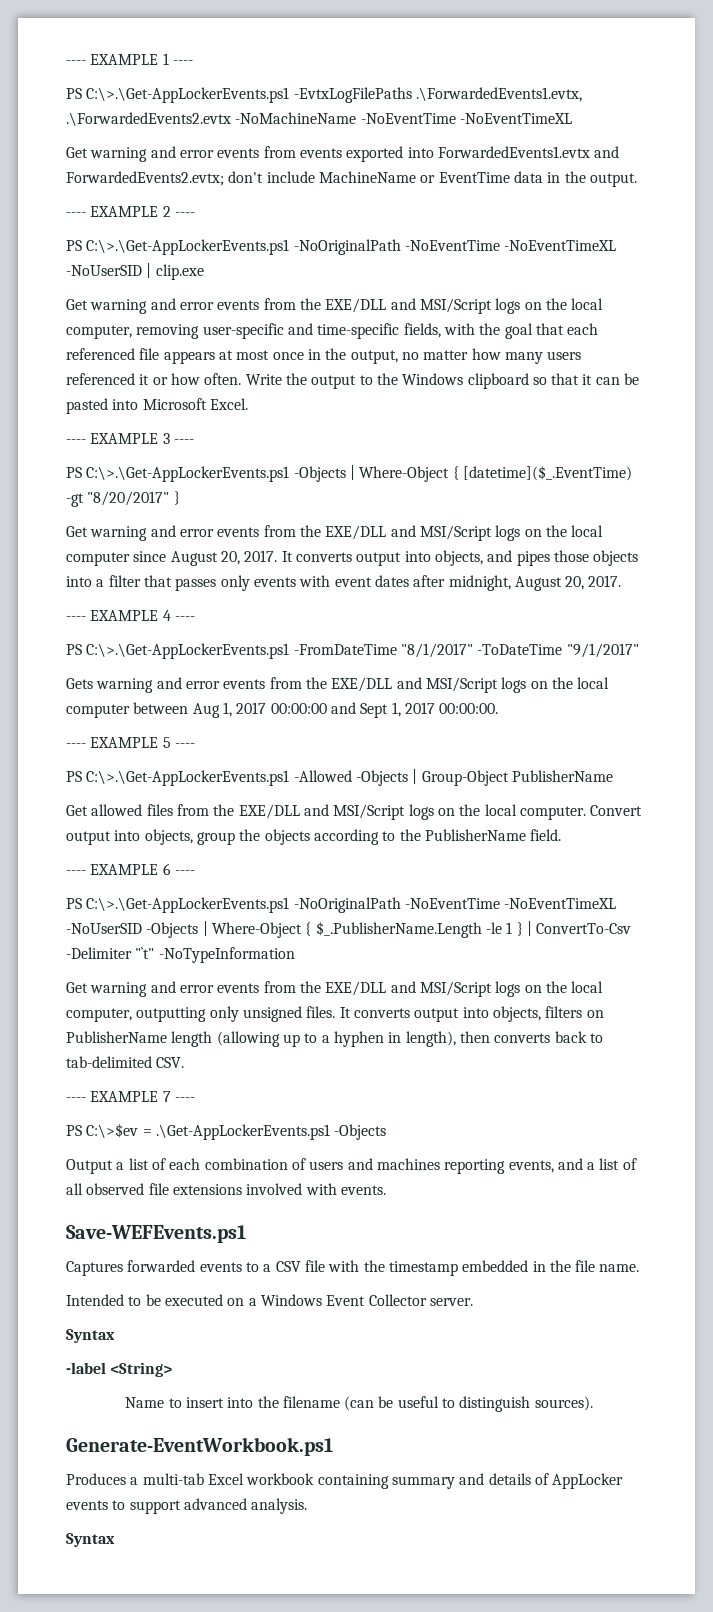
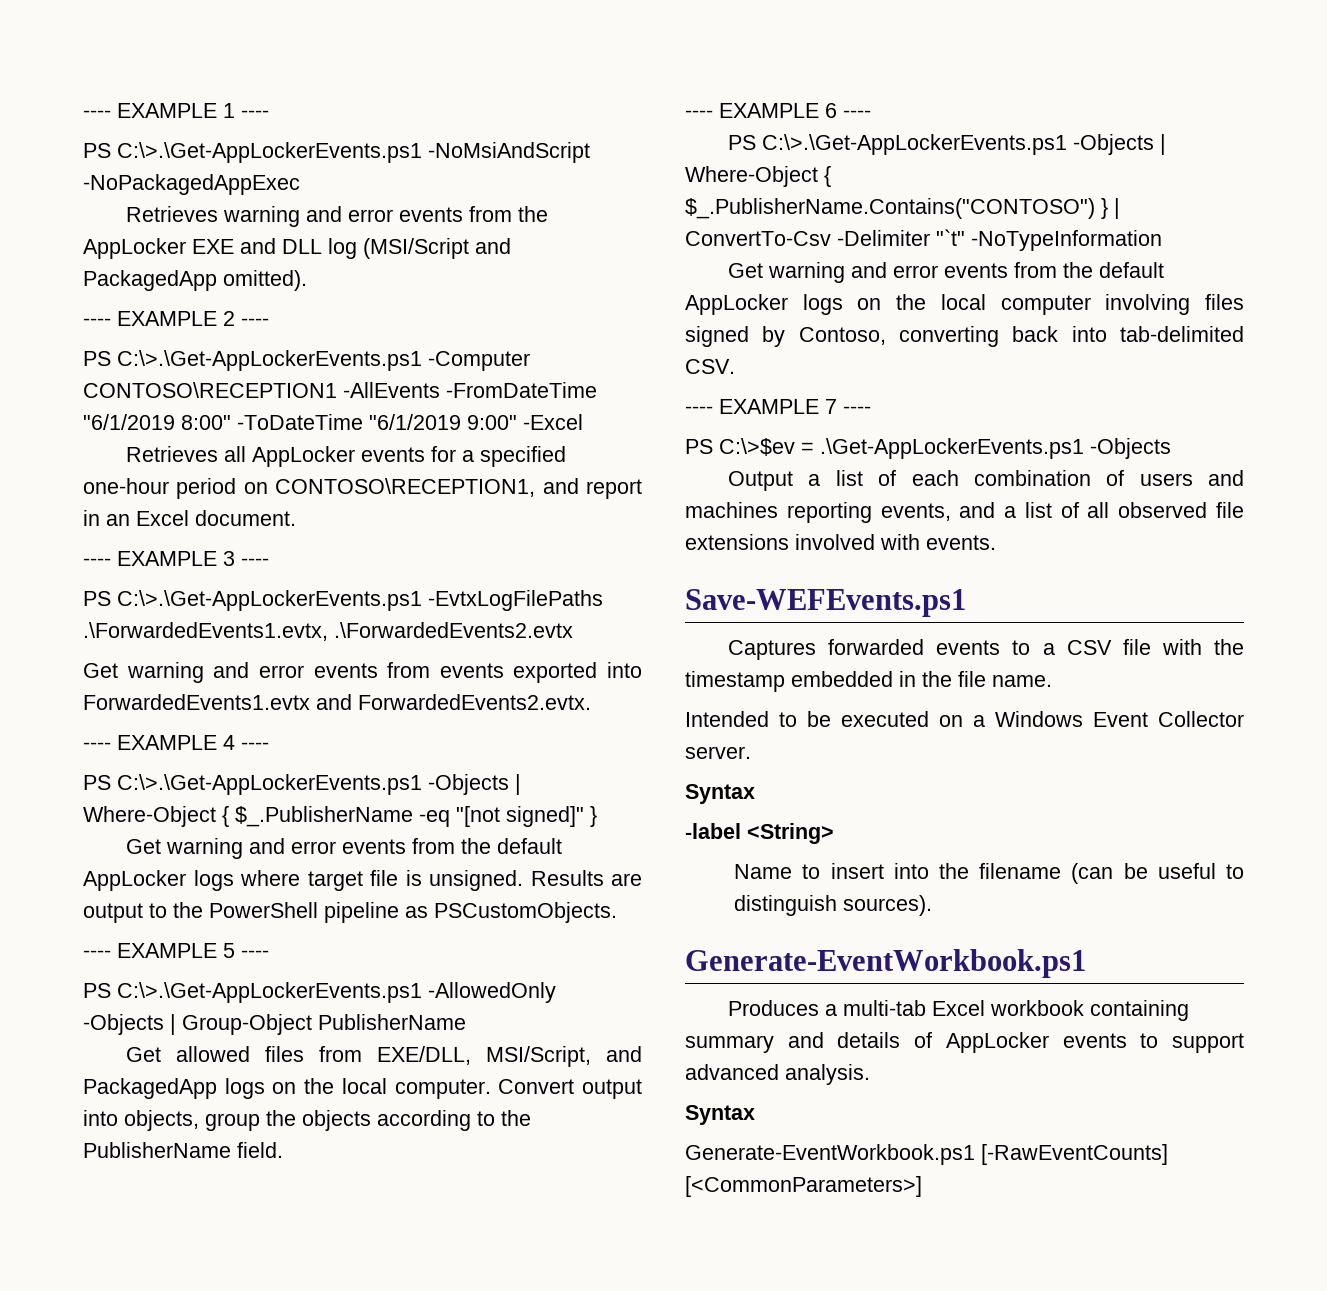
(193, 62) none -> [83,142,590,163] [83,174,300,195] [126,206,549,227] [83,238,511,259] [83,270,307,291] [83,311,269,326] [83,350,530,371] [83,382,597,398] [83,414,583,430] [126,446,567,467] [83,478,642,499] [83,510,296,526] [83,551,269,566] // PS C:\>.\Get-AppLockerEvents.ps1 -NoMsiAndScript -NoPackagedAppExec // Retrieves warning and error events from the AppLocker EXE and DLL log (MSI/Script and PackagedApp omitted). // ---- EXAMPLE 2 ---- // PS C:\>.\Get-AppLockerEvents.ps1 -Computer CONTOSO\RECEPTION1 -AllEvents -FromDateTime "6/1/2019 8:00" -ToDateTime "6/1/2019 9:00" -Excel // Retrieves all AppLocker events for a specified one-hour period on CONTOSO\RECEPTION1, and report in an Excel document. // ---- EXAMPLE 3 ----
[235,112,572,124] -NoMachineName -NoEventTime -NoEventTimeXL -> (573, 630) none
[66,171,637,187] [66,206,195,217] [66,239,617,255] [66,263,204,280] [66,298,604,314] [66,323,599,339] [66,348,582,364] [66,373,640,389] [66,398,248,414] [66,433,194,444] [66,465,632,482] [66,491,170,507] ForwardedEvents2.evtx; don't include MachineName or EventTime data in the output. // ---- EXAMPLE 2 ---- // PS C:\>.\Get-AppLockerEvents.ps1 -NoOriginalPath -NoEventTime -NoEventTimeXL -NoUserSID | clip.exe // Get warning and error events from the EXE/DLL and MSI/Script logs on the local computer, removing user-specific and time-specific fields, with the goal that each referenced file appears at most once in the output, no matter how many users referenced it or how often. Write the output to the Windows clipboard so that it can be pasted into Microsoft Excel. // ---- EXAMPLE 3 ---- // PS C:\>.\Get-AppLockerEvents.ps1 -Objects | Where-Object { [datetime]($_.EventTime) -gt "8/20/2017" -> [358,694,591,710] [83,735,269,750] [83,774,521,795] [83,806,584,827] ForwardedEvents2.evtx. // ---- EXAMPLE 4 ---- // PS C:\>.\Get-AppLockerEvents.ps1 -Objects | Where-Object { $_.PublisherName -eq "[not signed]"
[325,525,604,541] [66,550,639,566] [66,575,622,591] [66,610,195,621] [66,643,639,659] [66,677,610,693] [66,702,499,718] EXE/DLL and MSI/Script logs on the local computer since August 20, 2017. It converts output into objects, and pipes those objects into a filter that passes only events with event dates after midnight, August 20, 2017. // ---- EXAMPLE 4 ---- // PS C:\>.\Get-AppLockerEvents.ps1 -FromDateTime "8/1/2017" -ToDateTime "9/1/2017" // Gets warning and error events from the EXE/DLL and MSI/Script logs on the local computer between Aug 1, 2017 00:00:00 and Sept 1, 2017 00:00:00. -> [497,838,563,854] [83,870,642,891] [83,902,617,923] default AppLocker logs where target file is unsigned. Results are output to the PowerShell pipeline as PSCustomObjects.
[293,770,352,782] -Allowed -> [428,982,556,1003] -AllowedOnly
[213,804,406,820] the EXE/DLL and MSI/Script -> [377,1046,642,1067] [83,1078,217,1099] EXE/DLL, MSI/Script, and PackagedApp
[293,897,617,913] [66,921,513,938] -NoOriginalPath -NoEventTime -NoEventTimeXL -NoUserSID -Objects | Where-Object { $_.PublisherName.Length -le 1 -> [1073,134,1167,155] [685,166,831,187] [685,198,1095,219] -Objects | Where-Object { $_.PublisherName.Contains("CONTOSO")
[325,981,604,997] [66,1006,604,1022] [66,1031,603,1047] EXE/DLL and MSI/Script logs on the local computer, outputting only unsigned files. It converts output into objects, filters on PublisherName length (allowing up to a hyphen in length), then converts back to -> [1099,262,1165,278] [685,294,1244,315] [685,326,1107,347] default AppLocker logs on the local computer involving files signed by Contoso, converting back into
(115, 1540) none -> [685,1144,1168,1165] [685,1176,922,1197] // Generate-EventWorkbook.ps1 [-RawEventCounts] [<CommonParameters>]

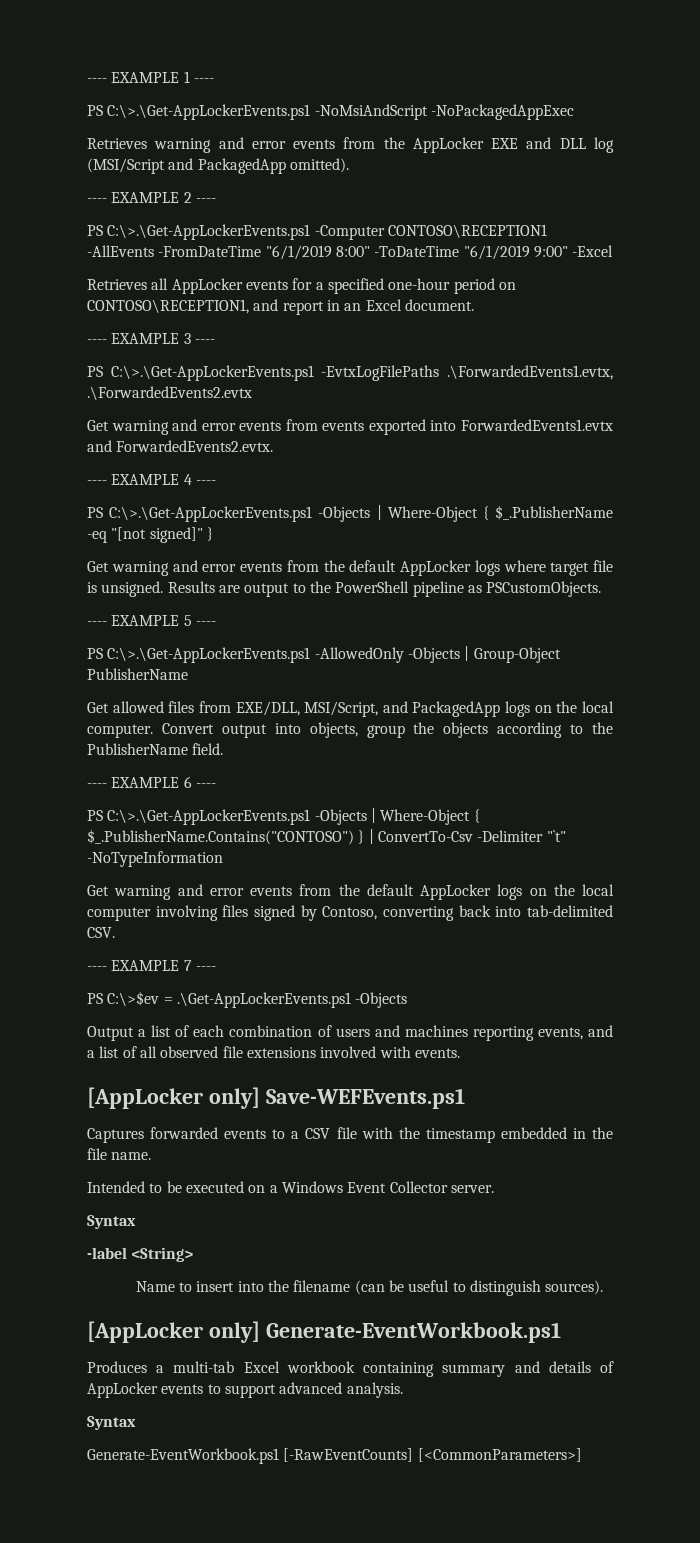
(996, 542) none -> [87,1087,260,1109] [AppLocker only]
(933, 905) none -> [87,1321,260,1343] [AppLocker only]

